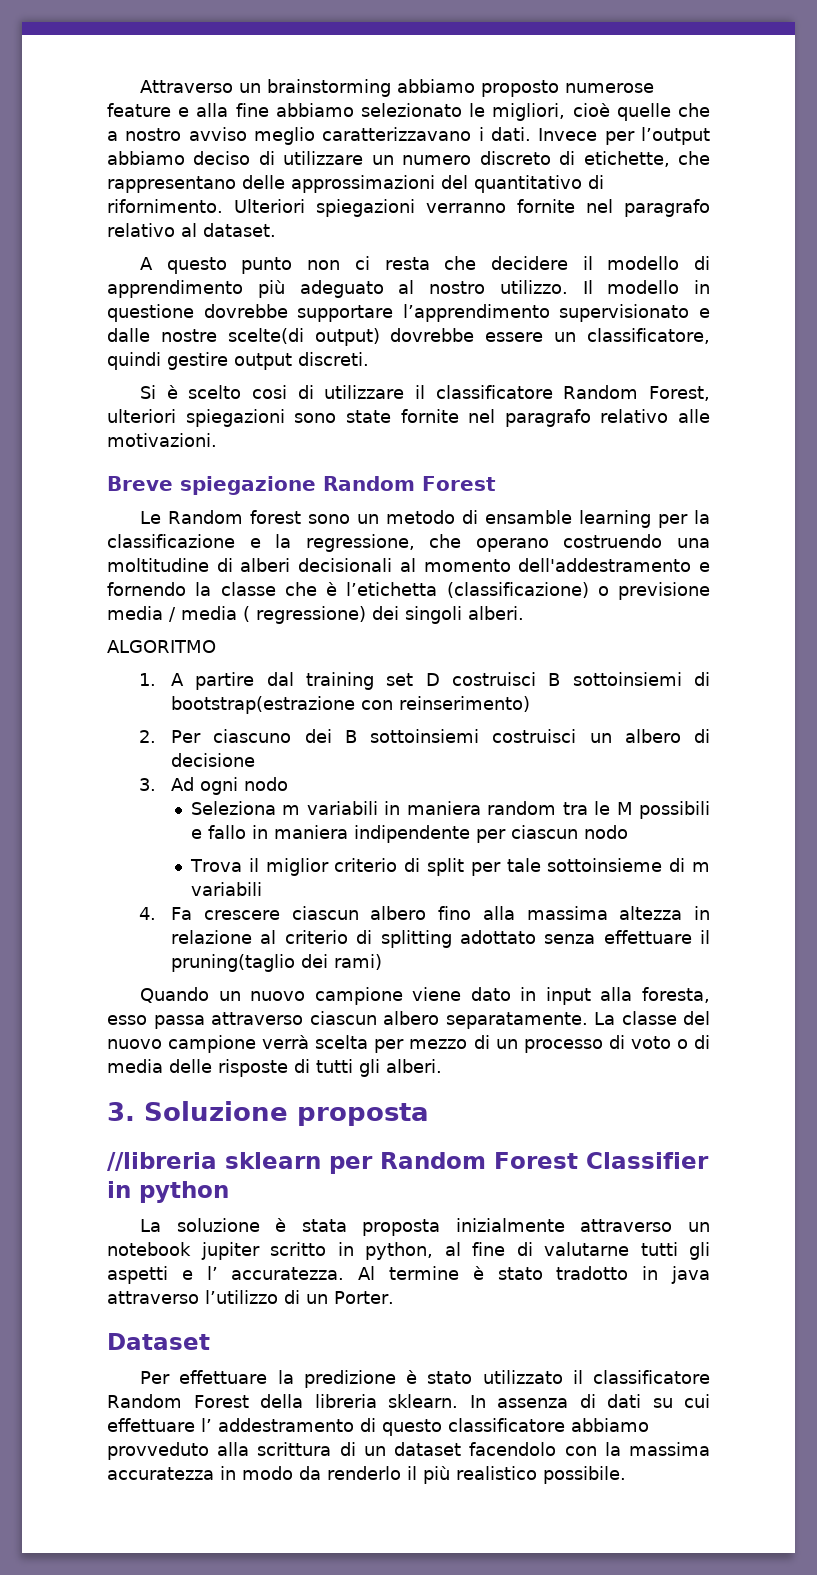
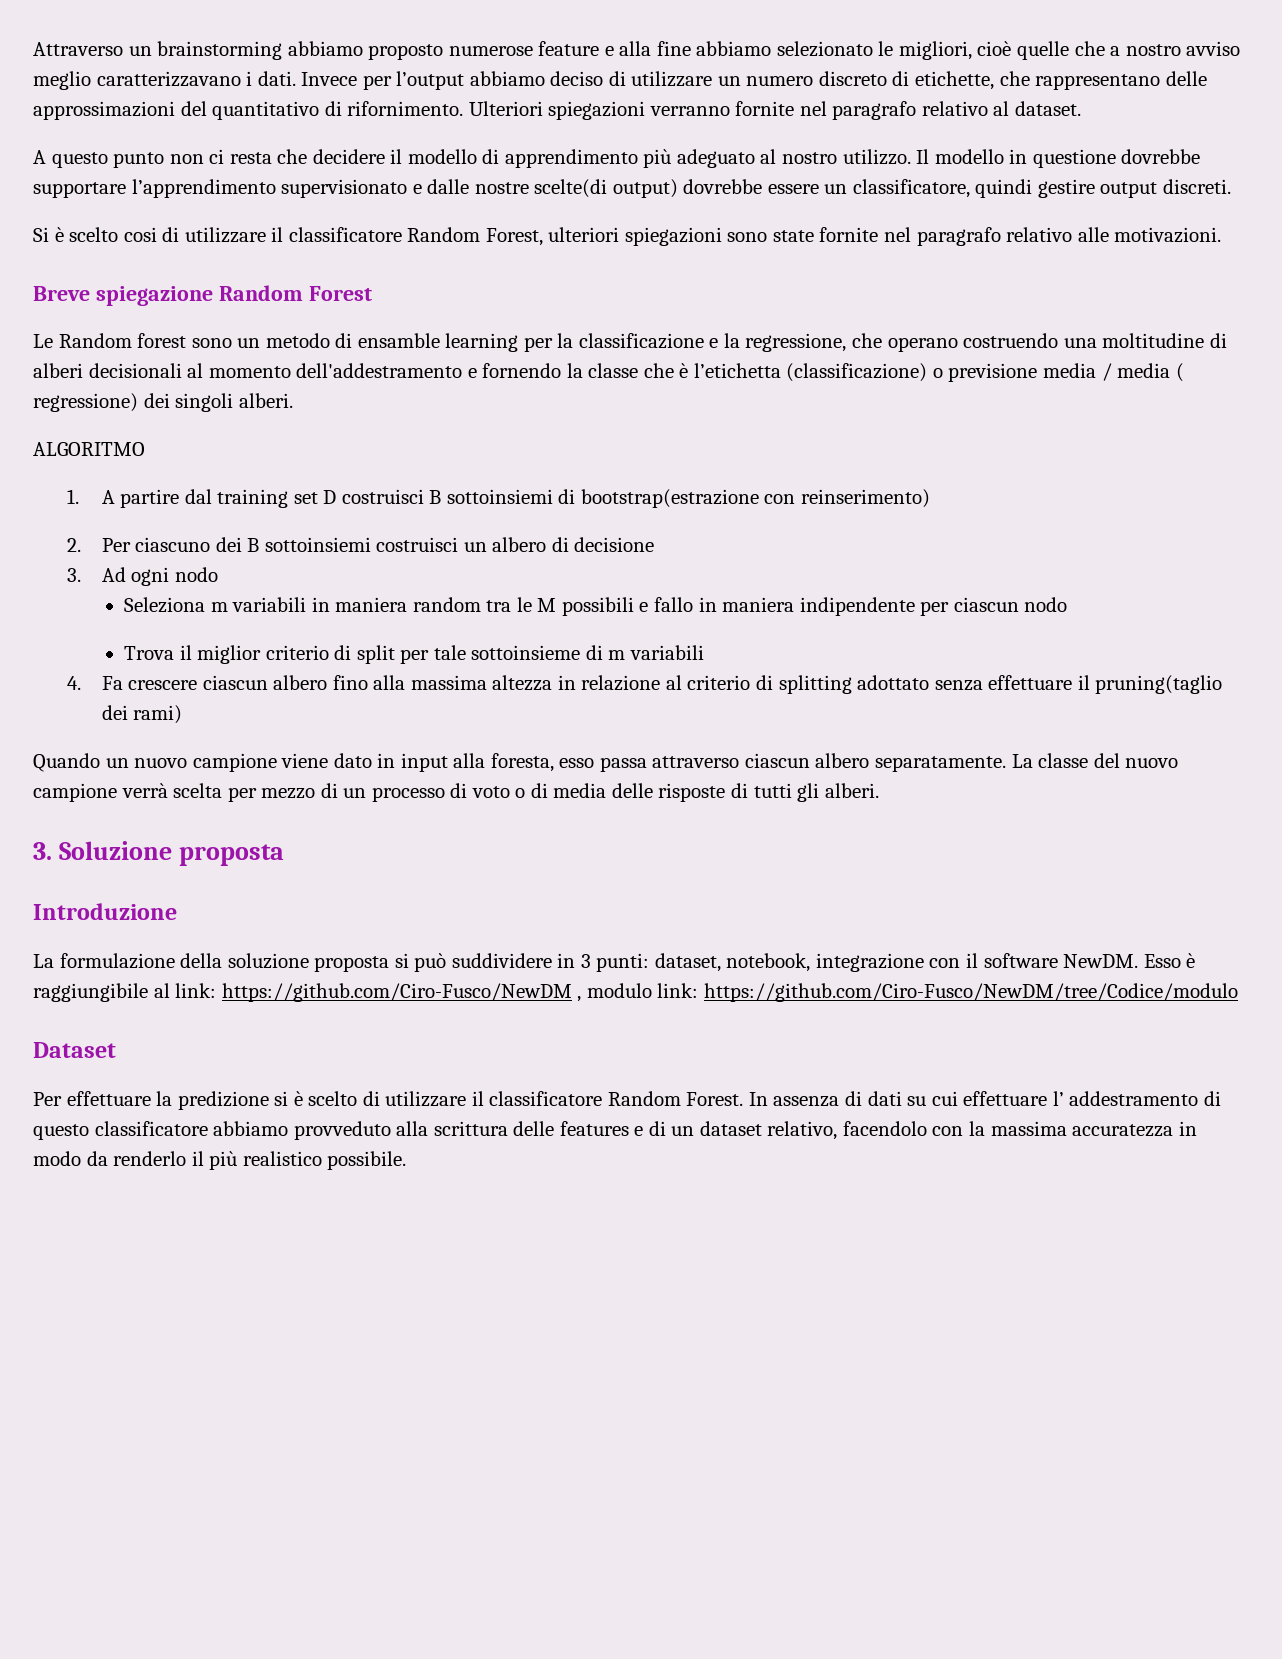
[107,1152,709,1174] [107,1181,229,1203] [140,1218,710,1236] [107,1242,710,1260] [107,1266,710,1284] [107,1290,394,1304] //libreria sklearn per Random Forest Classifier in python // La soluzione è stata proposta inizialmente attraverso un notebook jupiter scritto in python, al fine di valutarne tutti gli aspetti e l’ accuratezza. Al termine è stato tradotto in java attraverso l’utilizzo di un Porter. -> [33,903,177,920] [33,953,1196,972] [33,983,1238,1002] Introduzione // La formulazione della soluzione proposta si può suddividere in 3 punti: dataset, notebook, integrazione con il software NewDM. Esso è raggiungibile al link: https://github.com/Ciro-Fusco/NewDM , modulo link: https://github.com/Ciro-Fusco/NewDM/tree/Codice/modulo
[406,1370,710,1384] [107,1394,458,1408] è stato utilizzato il classificatore Random Forest della libreria sklearn. -> [274,1091,744,1107] si è scelto di utilizzare il classificatore Random Forest.
(332, 1449) none -> [513,1121,644,1136] delle features e
(462, 1449) none -> [767,1121,838,1140] relativo,

